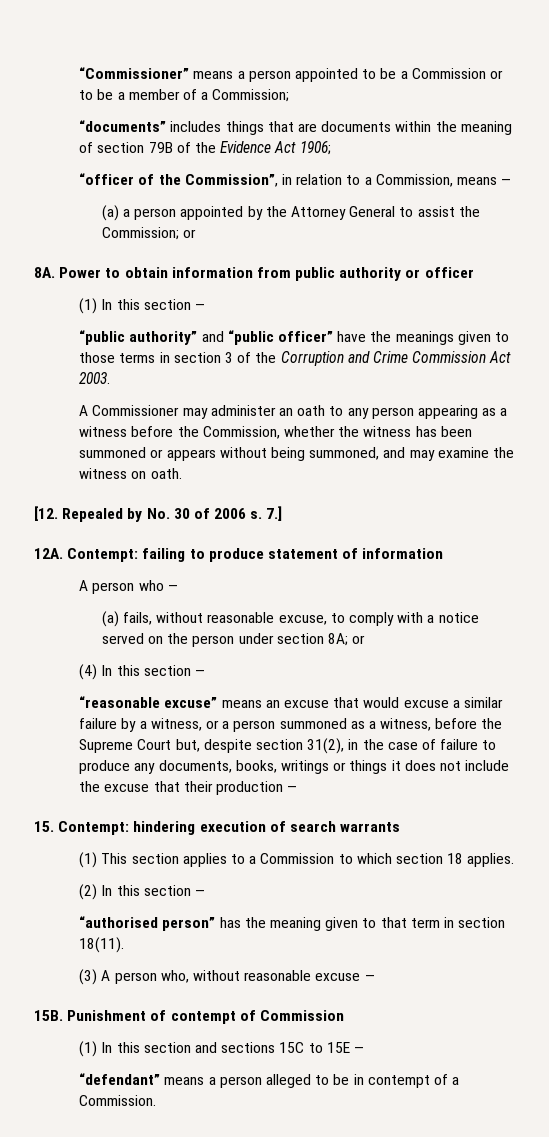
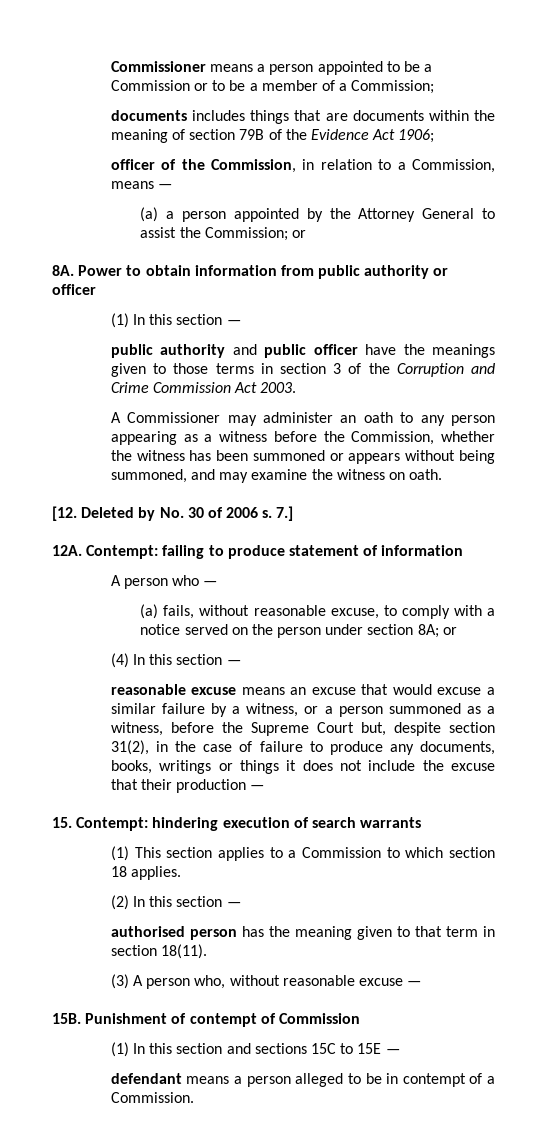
[79,67,190,79] “Commissioner” -> [110,61,206,72] Commissioner
[79,120,167,132] “documents” -> [110,110,187,121] documents
[79,173,278,187] “officer of the Commission”, -> [110,159,297,173] officer of the Commission,
[79,330,333,345] “public authority” and “public officer” -> [110,344,358,358] public authority and public officer
[62,508,124,522] Repealed -> [81,507,135,518] Deleted
[79,696,218,708] “reasonable excuse” -> [110,684,237,695] reasonable excuse
[79,916,216,931] “authorised person” -> [110,926,237,940] authorised person
[79,1073,161,1085] “defendant” -> [110,1073,182,1084] defendant

